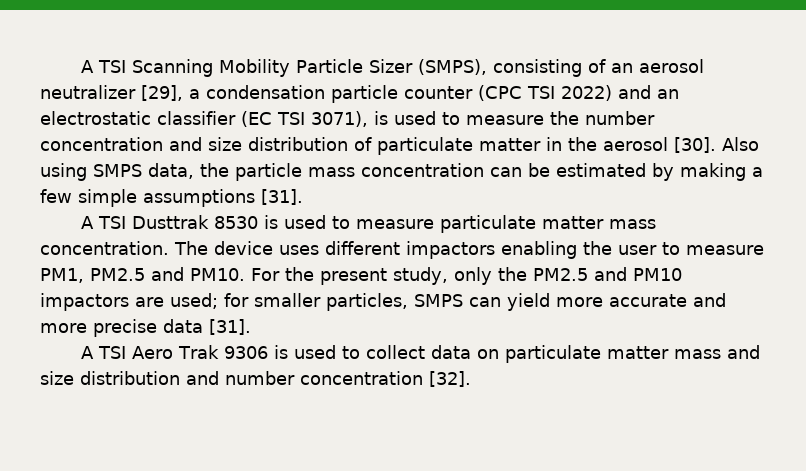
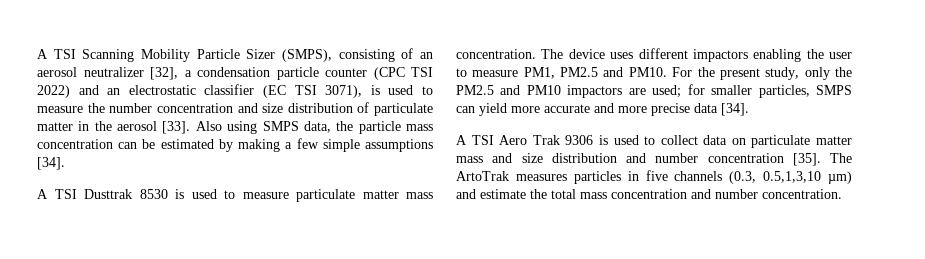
[141,85,183,101] [29], -> [150,67,178,80] [32],
[674,137,716,153] [30]. -> [162,121,191,134] [33].
[261,189,303,205] [31]. -> [37,157,65,170] [34].
[209,319,251,335] [31]. -> [721,103,749,116] [34].
[429,371,471,387] [32]. -> [792,153,852,166] [456,170,852,184] [456,189,842,199] [35]. The ArtoTrak measures particles in five channels (0.3, 0.5,1,3,10 µm) and estimate the total mass concentration and number concentration.

